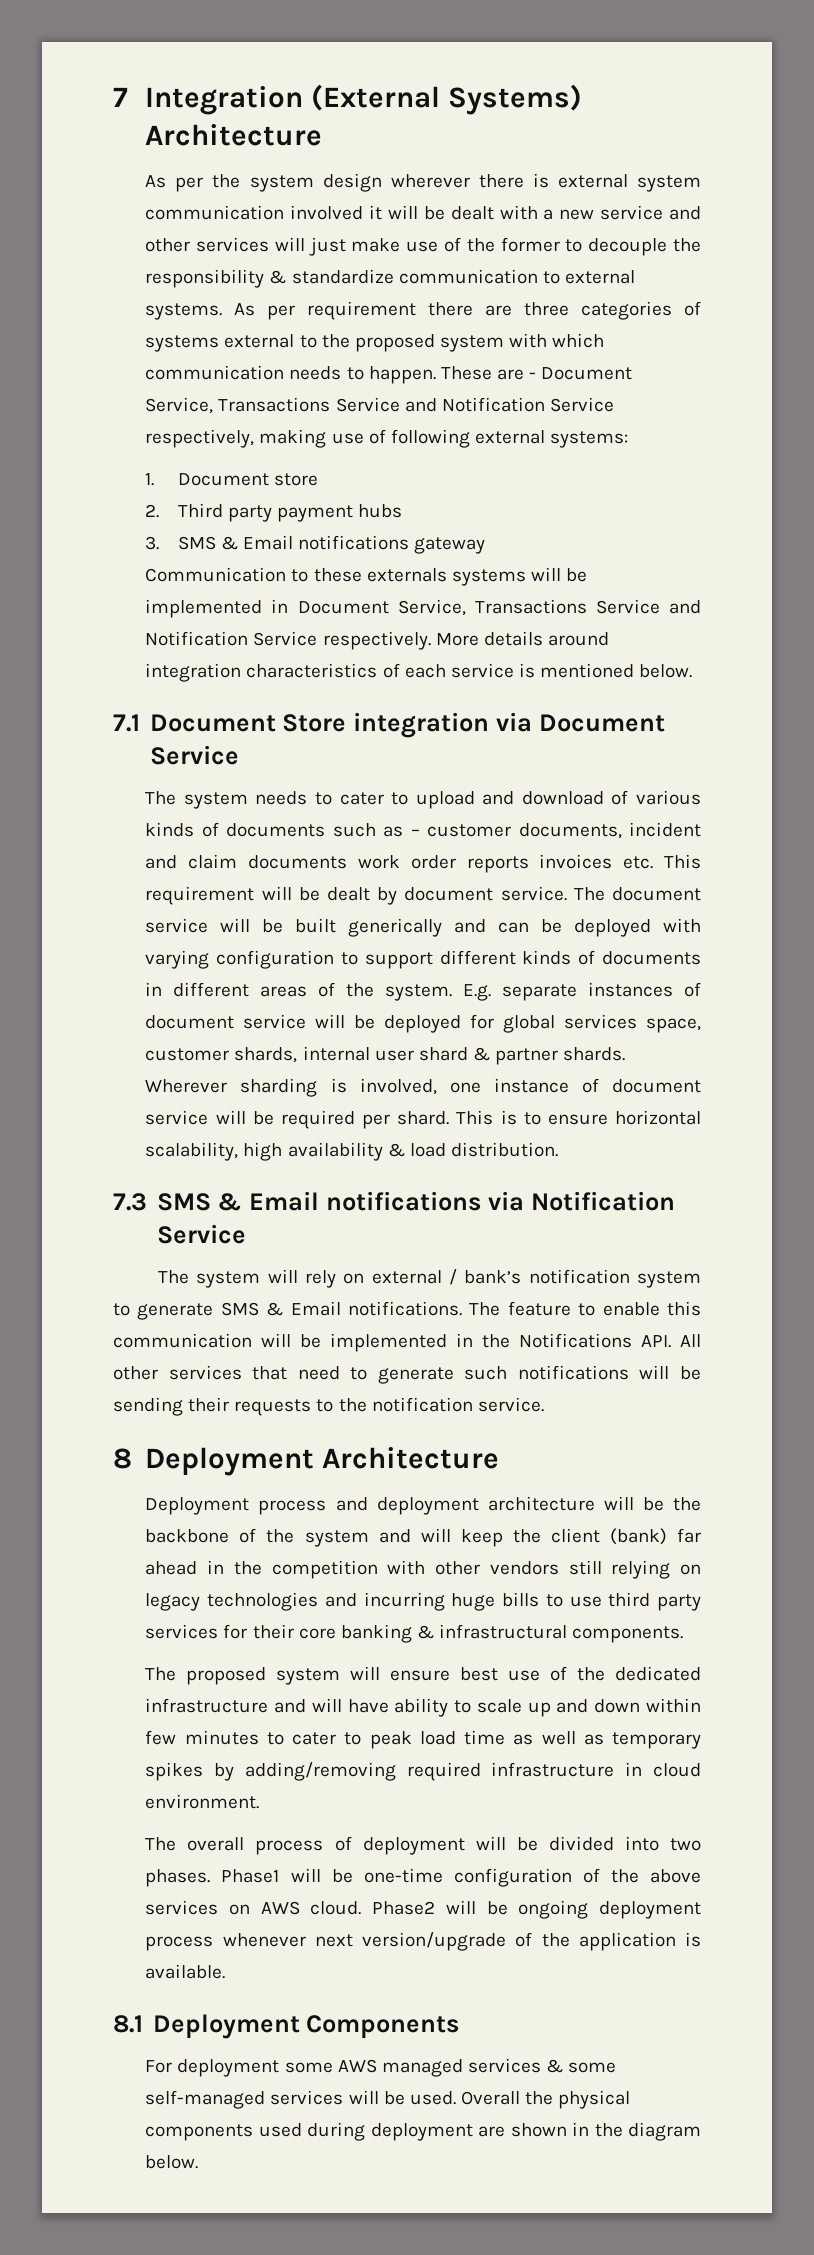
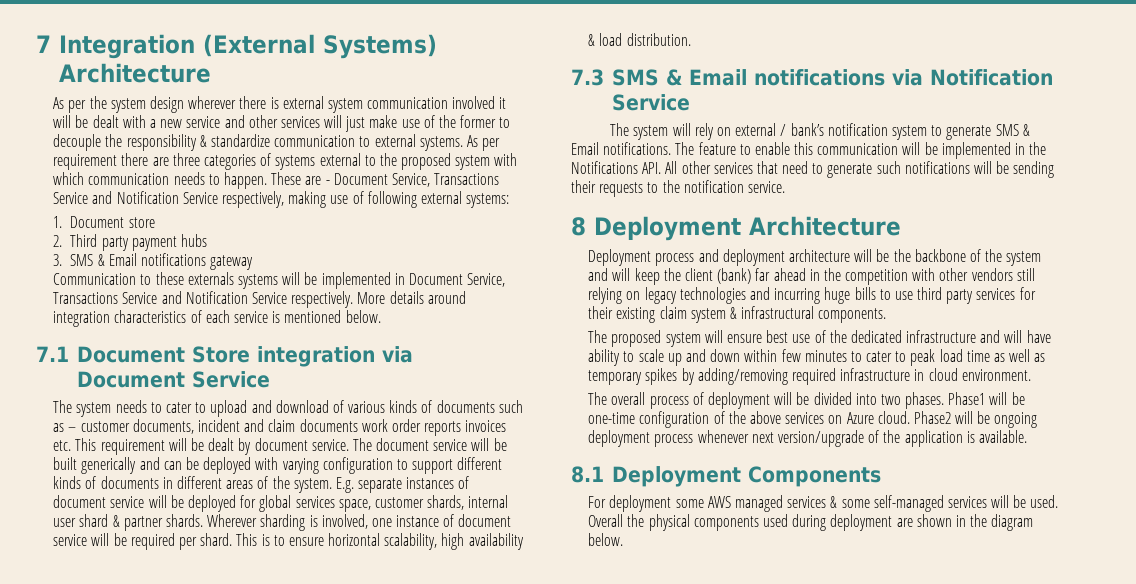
[298,1624,412,1643] core banking -> [616,306,726,323] existing claim system
[260,1901,300,1915] AWS -> [846,412,874,424] Azure

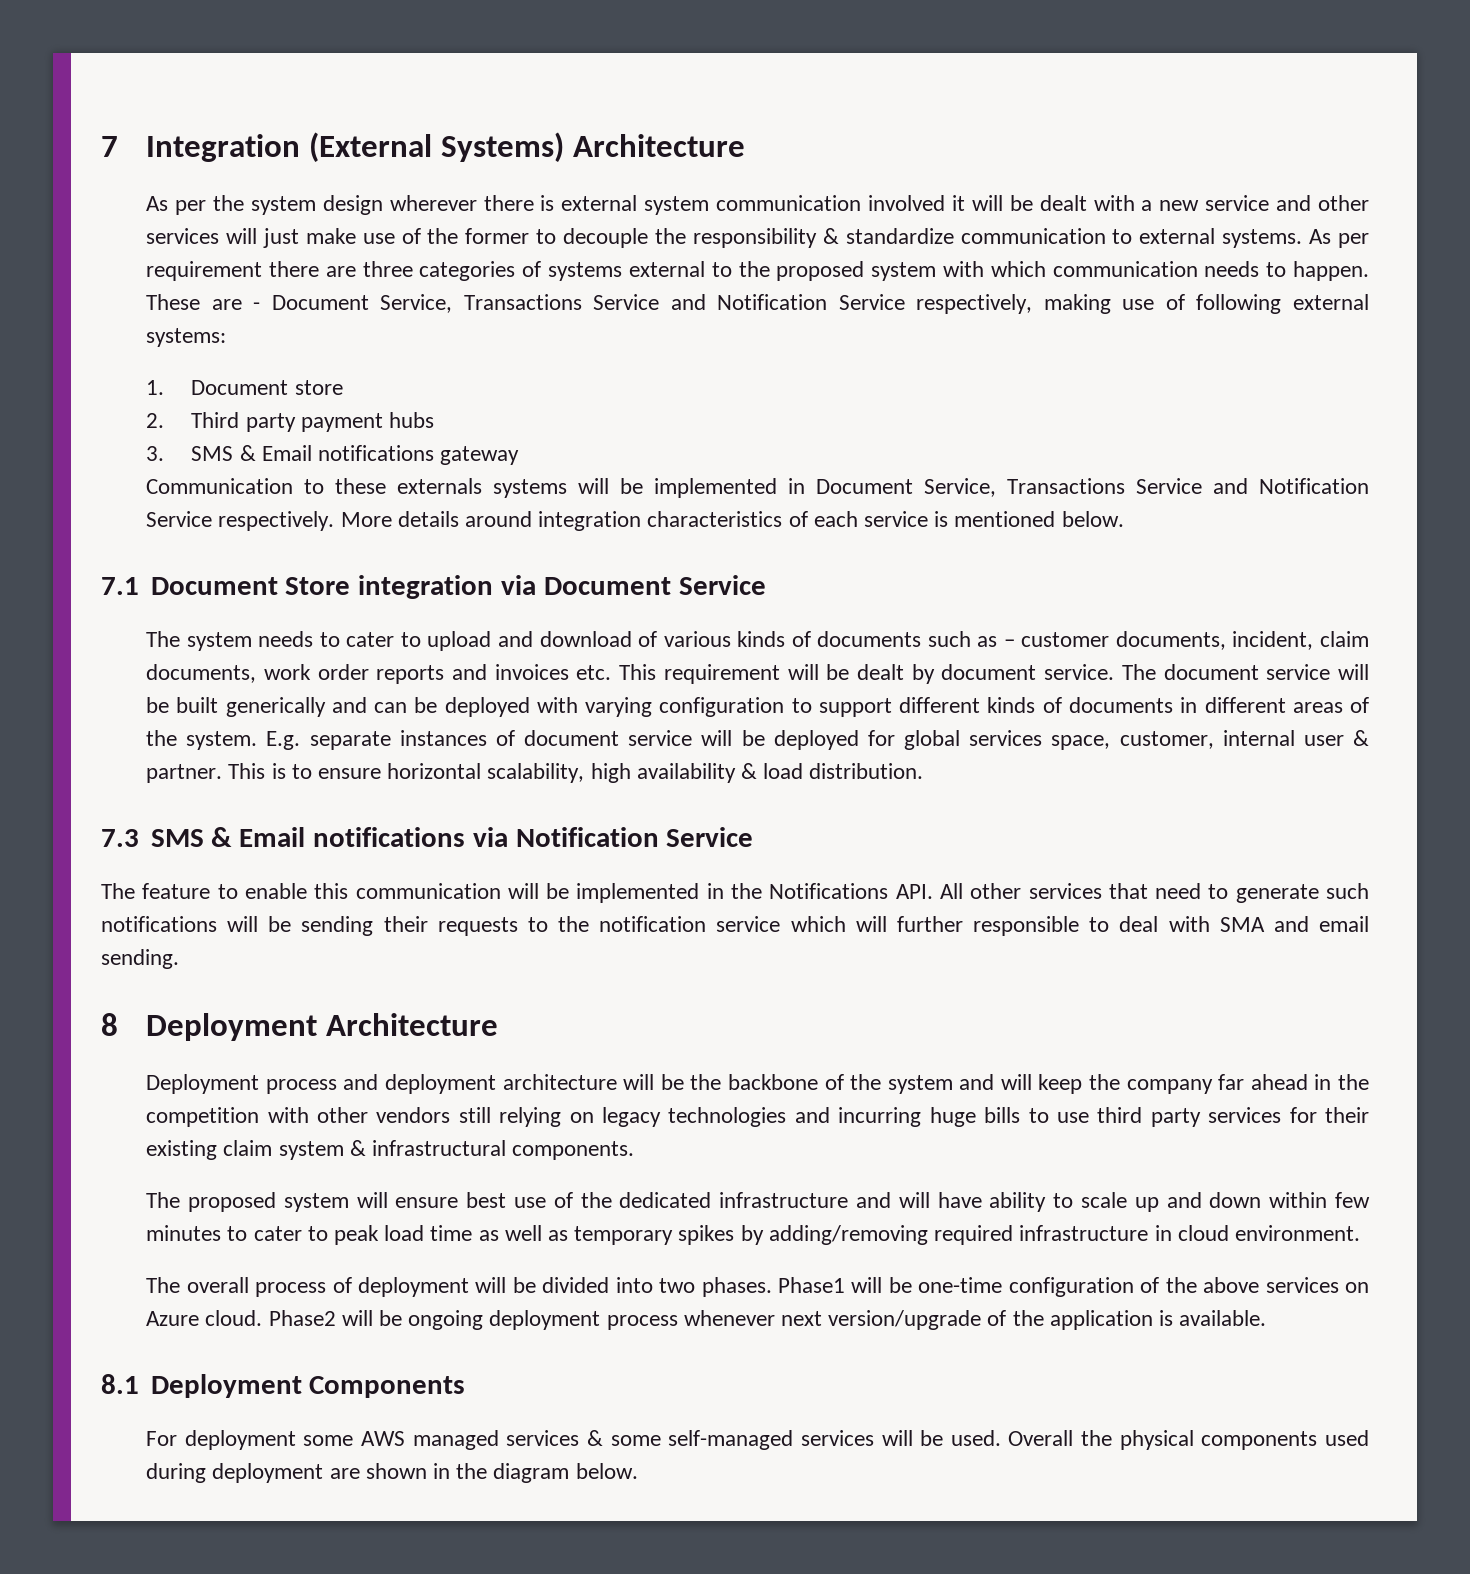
[197,419,358,432] incident and claim documents -> [1232,631,1369,650] [146,664,257,683] incident, claim documents,
(462, 428) none -> [452,664,488,680] and
[374,495,509,510] [53,514,512,531] [53,533,233,550] customer shards, internal user shard & partner shards. Wherever sharding is involved, one instance of document service will be required per shard. -> [1119,730,1369,749] [146,764,223,783] customer, internal user & partner.
[633,123,1030,140] [571,142,695,155] system will rely on external / bank’s notification system to generate SMS & Email notifications. The -> (135, 891) none
[747,181,785,193] service. -> [716,916,1369,936] [101,949,179,969] service which will further responsible to deal with SMA and email sending.
[684,268,752,284] client (bank) -> [1126,1079,1213,1094] company

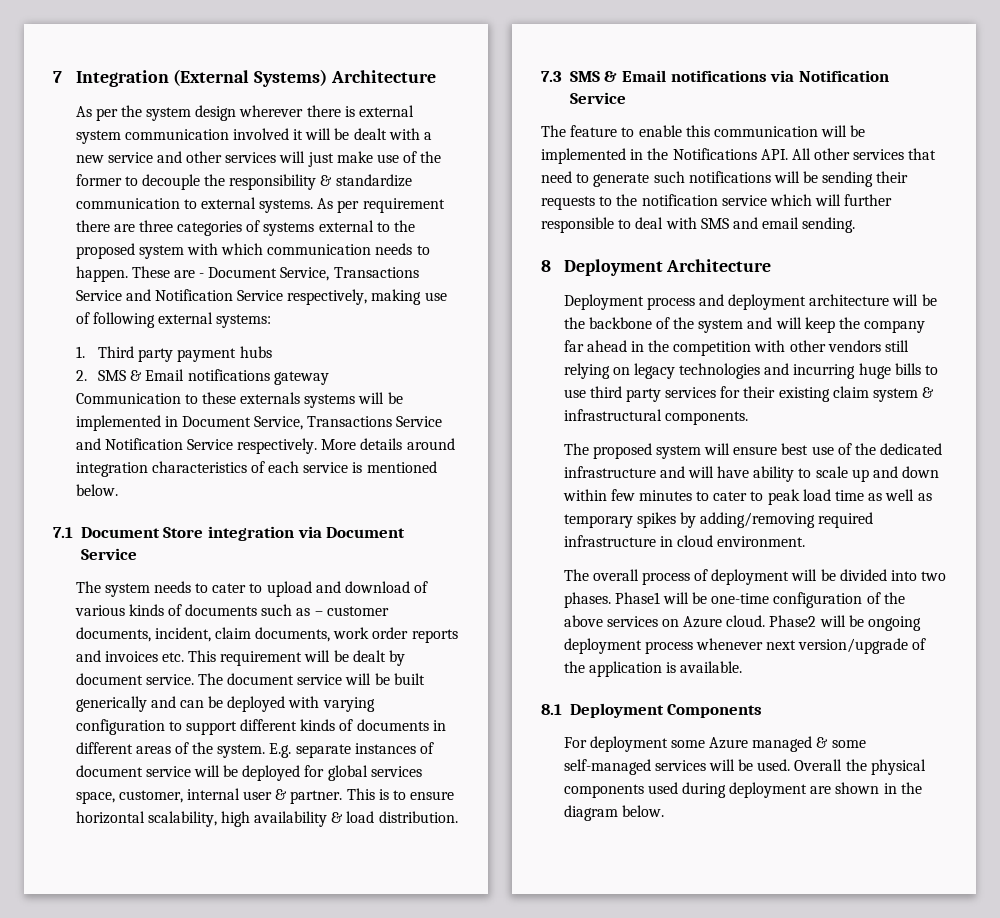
[191,380,343,395] [146,413,165,428] Document store // 2. -> (85, 352) none
[146,446,165,461] 3. -> [75,370,87,381] 2.
[1219,917,1265,932] SMA -> [700,218,729,229] SMS
[361,1430,580,1450] AWS managed services -> [709,736,813,752] Azure managed

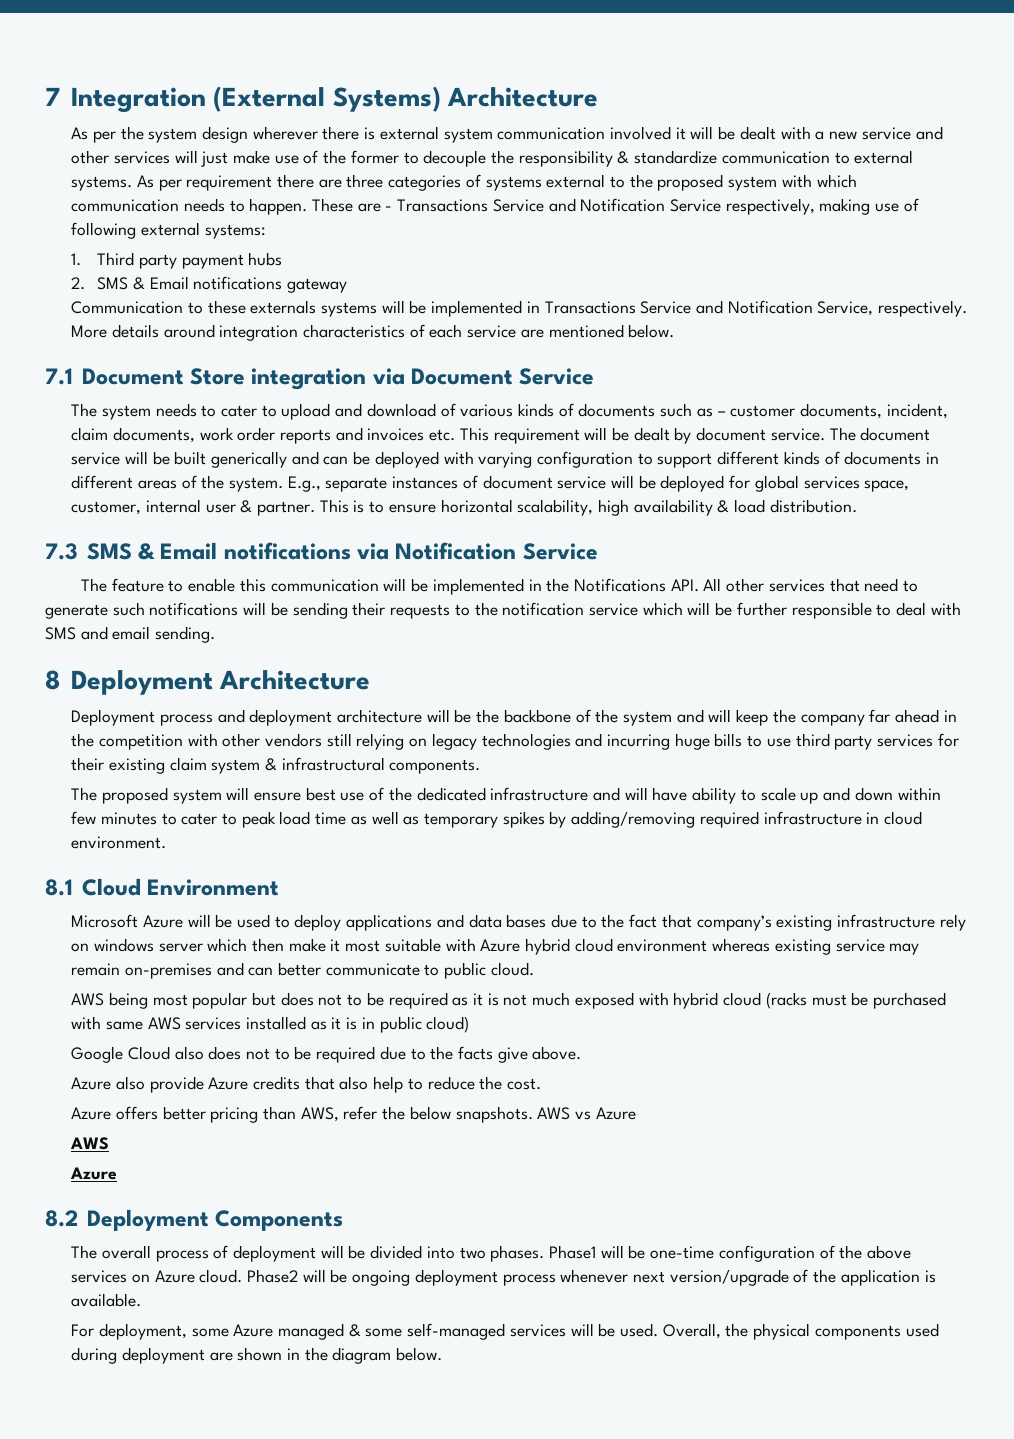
[208,267,330,281] Document Service, -> (393, 208) none
[181,416,443,430] [75,438,233,450] Document Service, Transactions Service and Notification Service -> [544,300,874,316] Transactions Service and Notification Service,
[352,462,363,473] is -> [520,329,544,338] are
[269,743,292,758] E.g. -> [287,476,321,492] E.g.,
(842, 200) none -> [715,602,733,616] be
(806, 541) none -> [45,878,280,896] [71,914,966,931] [71,938,920,955] [71,962,534,979] [71,992,947,1009] [71,1016,470,1033] [71,1046,582,1063] [71,1076,542,1093] [71,1106,636,1123] [70,1137,110,1150] [70,1167,118,1180] [45,1209,344,1231] // 8.1 Cloud Environment // Microsoft Azure will be used to deploy applications and data bases due to the fact that company’s existing infrastructure rely on windows server which then make it most suitable with Azure hybrid cloud environment whereas existing service may remain on-premises and can better communicate to public cloud. // AWS being most popular but does not to be required as it is not much exposed with hybrid cloud (racks must be purchased with same AWS services installed as it is in public cloud) // Google Cloud also does not to be required due to the facts give above. // Azure also provide Azure credits that also help to reduce the cost. // Azure offers better pricing than AWS, refer the below snapshots. AWS vs Azure // AWS // Azure // 8.2 Deployment Components
[541,703,763,718] // 8.1 Deployment Components -> (142, 1300) none
[589,736,668,752] deployment -> [98,1323,187,1340] deployment,
[794,759,843,771] Overall -> [662,1323,721,1339] Overall,

